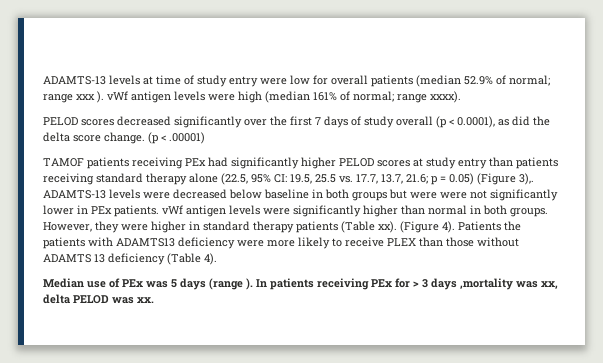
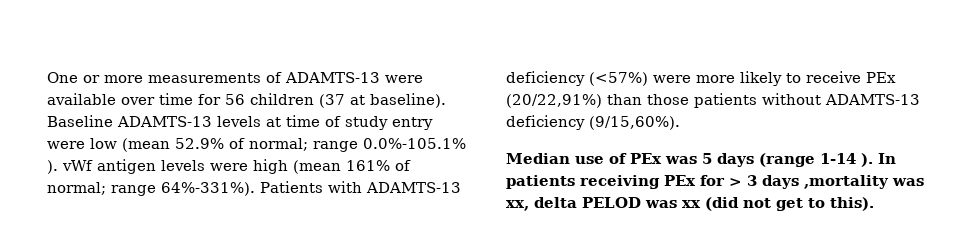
(43, 80) none -> [47,72,423,83] [47,93,446,108] [47,115,113,127] One or more measurements of ADAMTS-13 were available over time for 56 children (37 at baseline). Baseline
[313,75,461,87] for overall patients (median -> [122,138,170,152] (mean
[76,94,95,100] xxx -> [363,138,466,149] 0.0%-105.1%
[265,91,310,103] (median -> [293,160,341,174] (mean
[430,91,461,103] [43,116,550,128] [43,132,205,144] [43,157,558,169] [43,173,534,185] [43,189,558,201] [43,205,548,217] [43,221,521,233] [43,237,235,249] xxxx). // PELOD scores decreased significantly over the first 7 days of study overall (p < 0.0001), as did the delta score change. (p < .00001) // TAMOF patients receiving PEx had significantly higher PELOD scores at study entry than patients receiving standard therapy alone (22.5, 95% CI: 19.5, 25.5 vs. 17.7, 13.7, 21.6; p = 0.05) (Figure 3),. ADAMTS-13 levels were decreased below baseline in both groups but were were not significantly lower in PEx patients. vWf antigen levels were significantly higher than normal in both groups. However, they were higher in standard therapy patients (Table xx). (Figure 4). Patients the patients with ADAMTS13 deficiency -> [161,181,461,196] [506,71,648,86] 64%-331%). Patients with ADAMTS-13 deficiency (<57%)
[387,237,519,247] [43,253,217,265] PLEX than those without ADAMTS 13 deficiency (Table 4). -> [866,72,896,83] [506,93,920,108] [506,115,680,130] PEx (20/22,91%) than those patients without ADAMTS-13 deficiency (9/15,60%).
(243, 284) none -> [820,153,856,164] 1-14
[137,297,154,303] xx. -> [682,197,874,211] xx (did not get to this).

